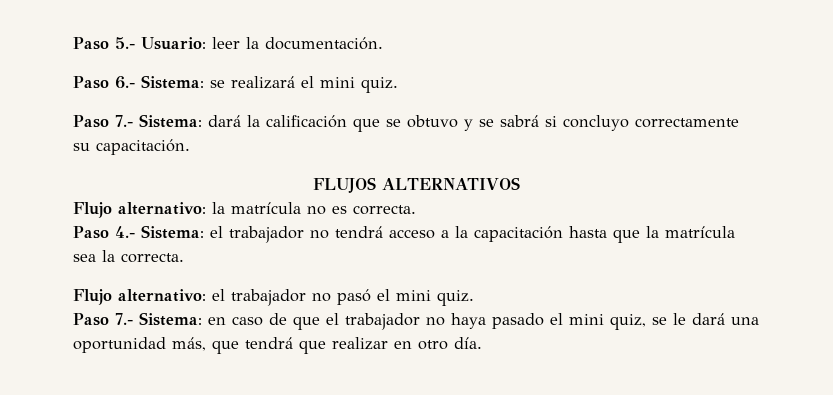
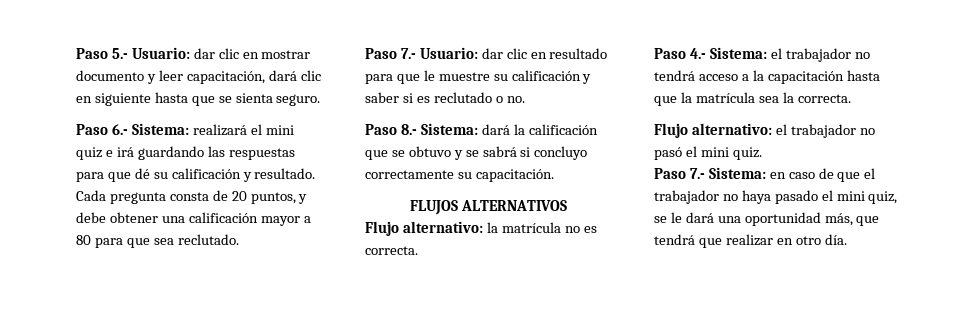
[212,37,383,50] leer la documentación. -> [193,48,311,59] [76,70,321,84] [76,92,321,106] dar clic en mostrar documento y leer capacitación, dará clic en siguiente hasta que se sienta seguro.
[210,80,225,88] se -> (189, 129) none
[361,77,398,93] [73,115,133,128] quiz. // Paso 7.- -> [76,146,295,160] [76,168,316,182] [76,190,308,204] [76,212,311,226] [76,234,239,248] [365,47,608,59] [365,70,592,84] [365,92,525,103] [365,124,417,135] quiz e irá guardando las respuestas para que dé su calificación y resultado. Cada pregunta consta de 20 puntos, y debe obtener una calificación mayor a 80 para que sea reclutado. // Paso 7.- Usuario: dar clic en resultado para que le muestre su calificación y saber si es reclutado o no. // Paso 8.-

